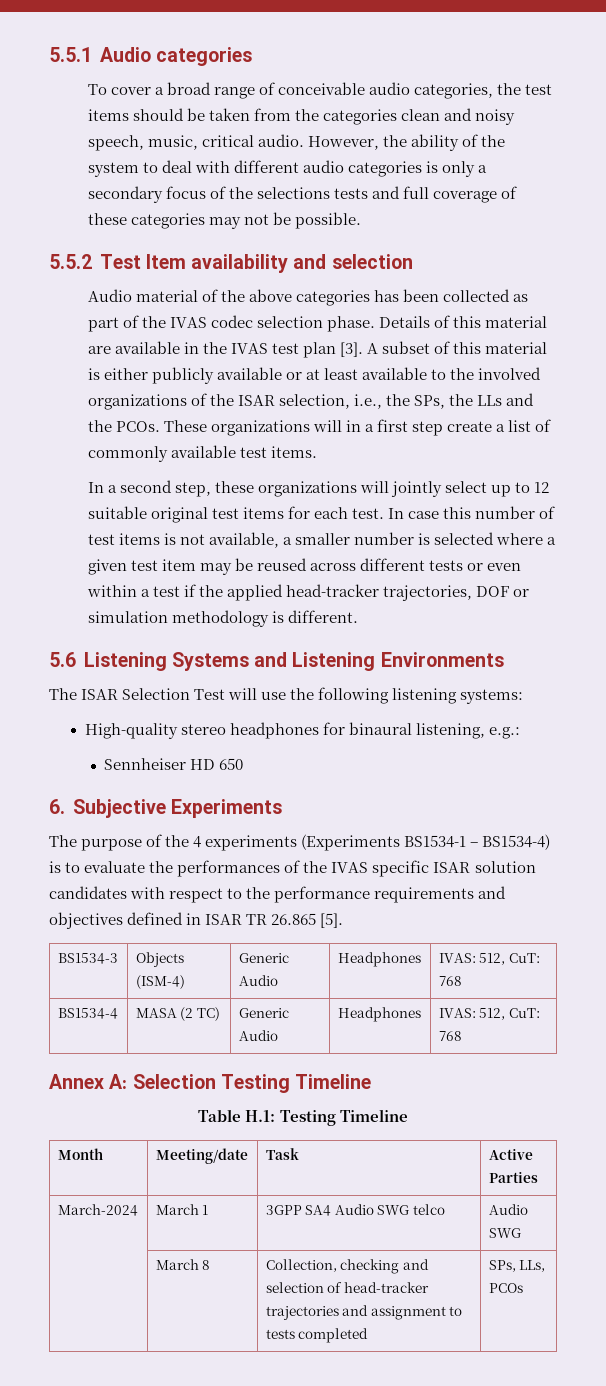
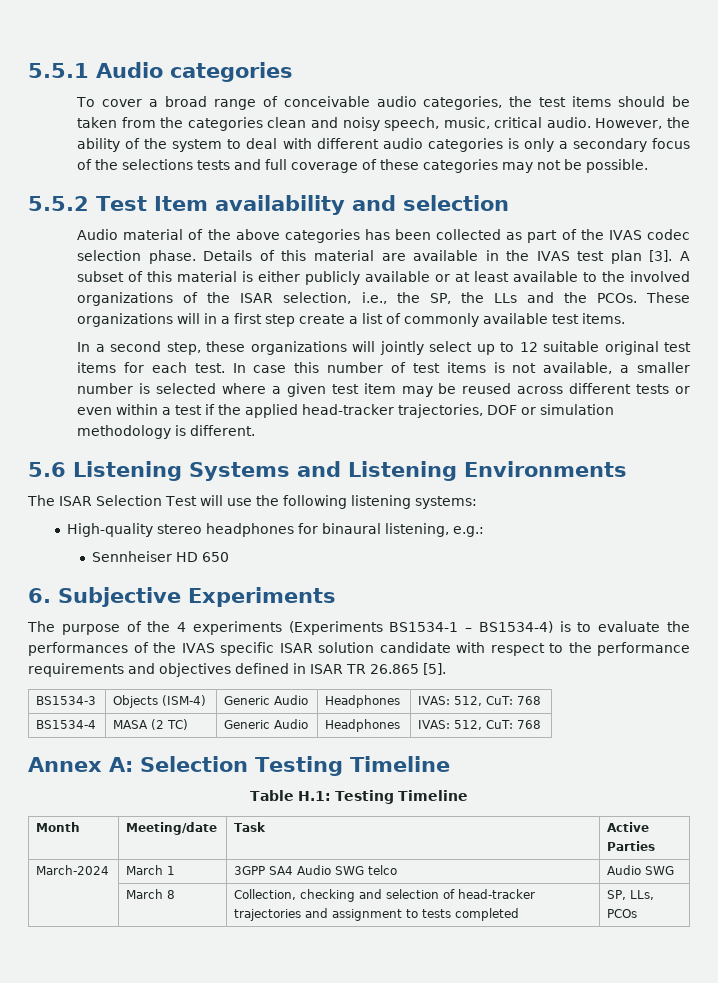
[414,395,446,409] SPs, -> [429,293,451,304] SP,
[49,886,127,899] candidates -> [379,642,451,653] candidate
[488,1260,516,1272] SPs, -> [607,890,627,900] SP,

